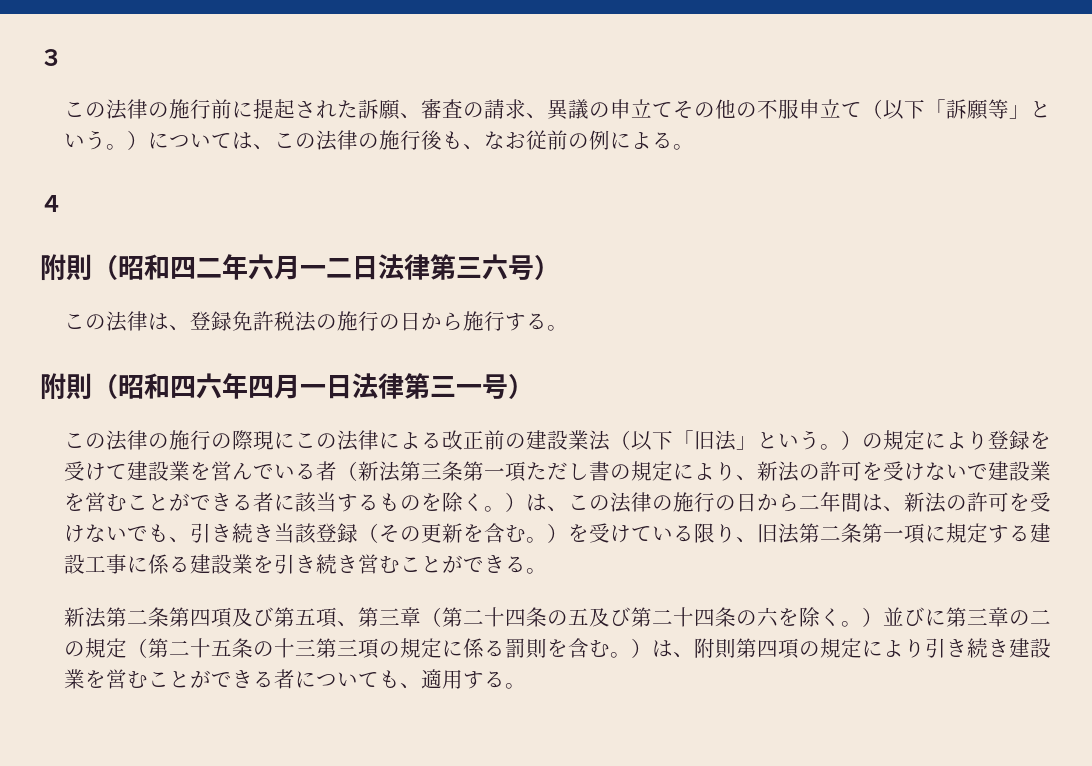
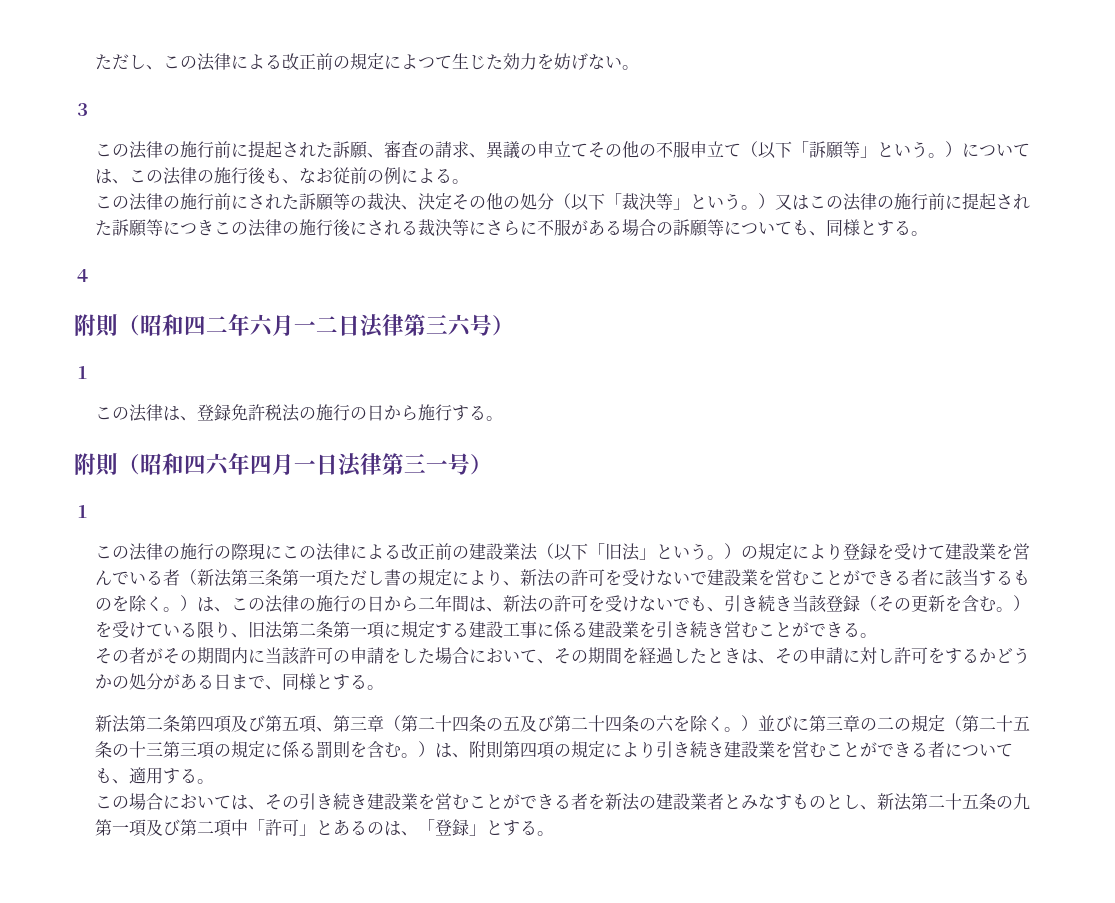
(40, 57) none -> [94,53,639,71] ただし、この法律による改正前の規定によつて生じた効力を妨げない。 //
(695, 147) none -> [94,193,1030,211] [94,219,928,237] // この法律の施行前にされた訴願等の裁決、決定その他の処分（以下「裁決等」という。）又はこの法律の施行前に提起された訴願等につきこの法律の施行後にされる裁決等にさらに不服がある場合の訴願等についても、同様とする。
(560, 267) none -> [74,366,91,379] // １
(534, 386) none -> [74,505,91,518] // １
(548, 571) none -> [94,647,1030,665] [94,673,384,690] // その者がその期間内に当該許可の申請をした場合において、その期間を経過したときは、その申請に対し許可をするかどうかの処分がある日まで、同様とする。
(527, 686) none -> [94,793,1030,811] [94,819,554,837] // この場合においては、その引き続き建設業を営むことができる者を新法の建設業者とみなすものとし、新法第二十五条の九第一項及び第二項中「許可」とあるのは、「登録」とする。

